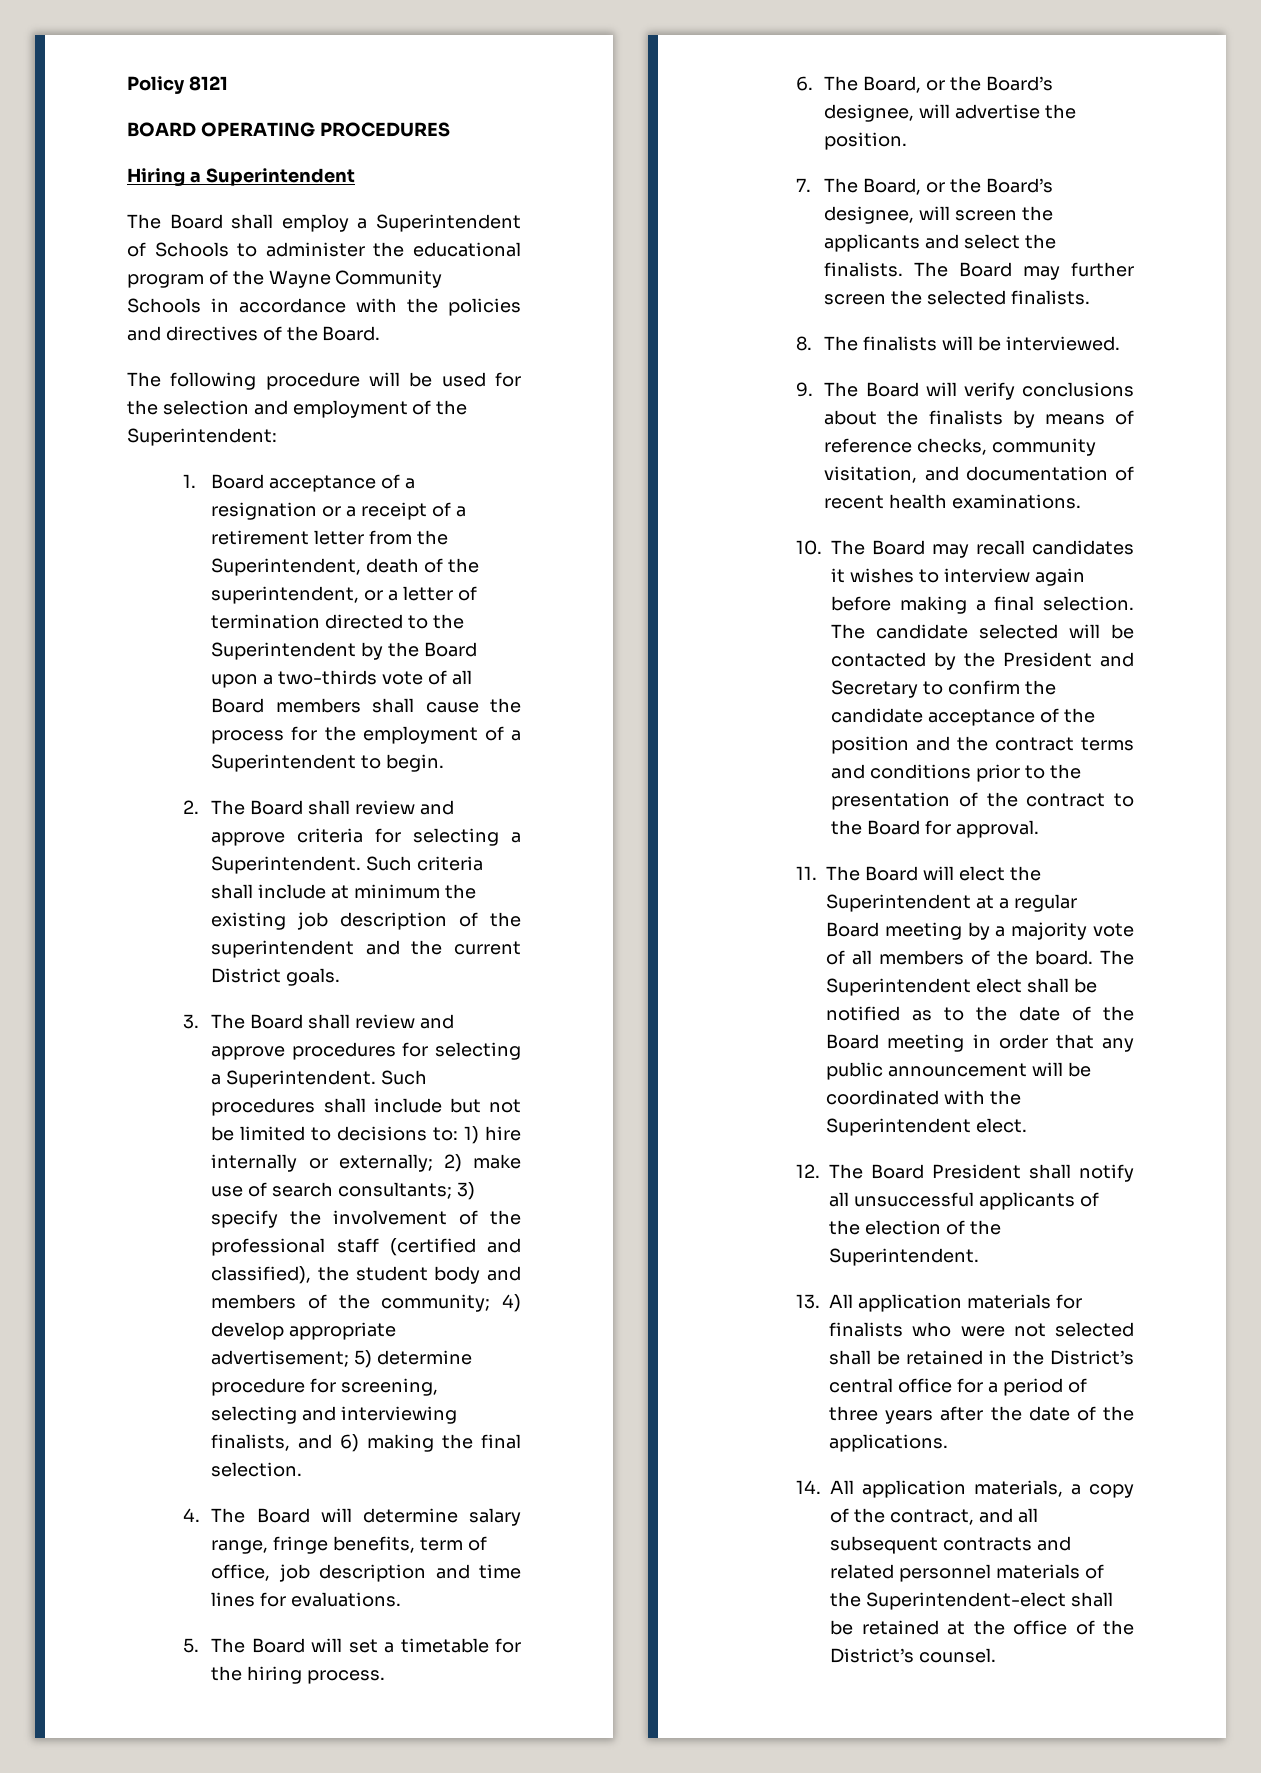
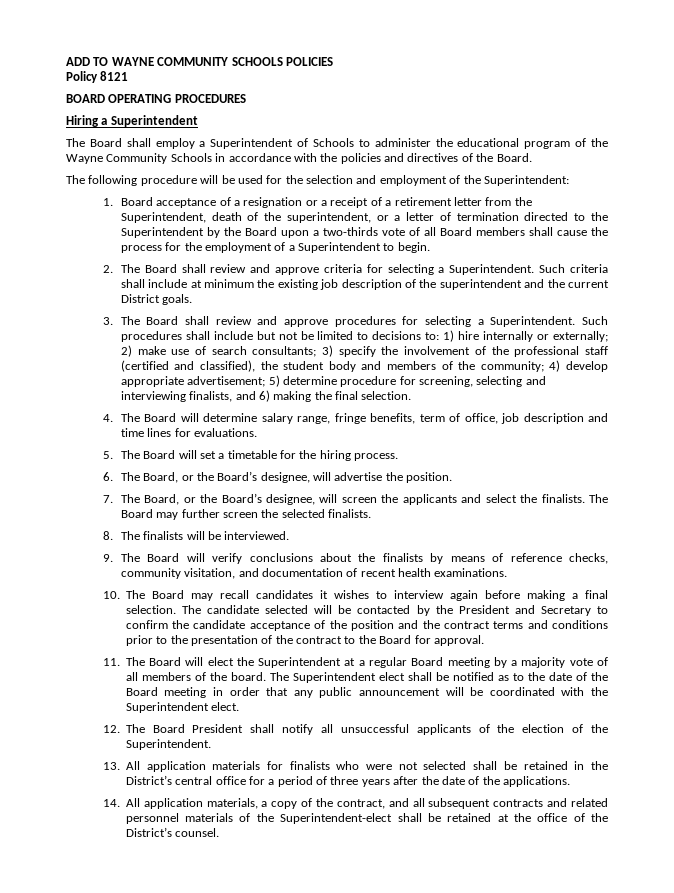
(127, 85) none -> [66,57,333,66] ADD TO WAYNE COMMUNITY SCHOOLS POLICIES //

